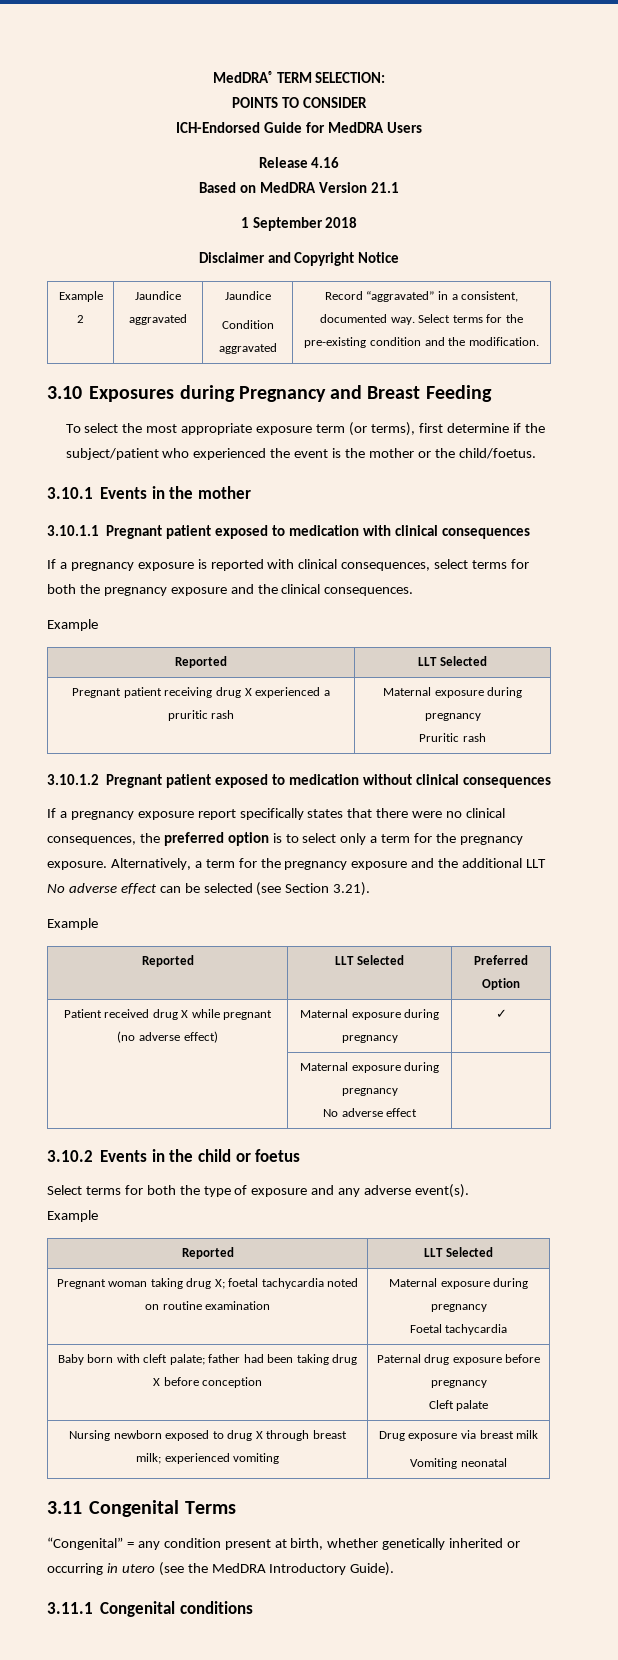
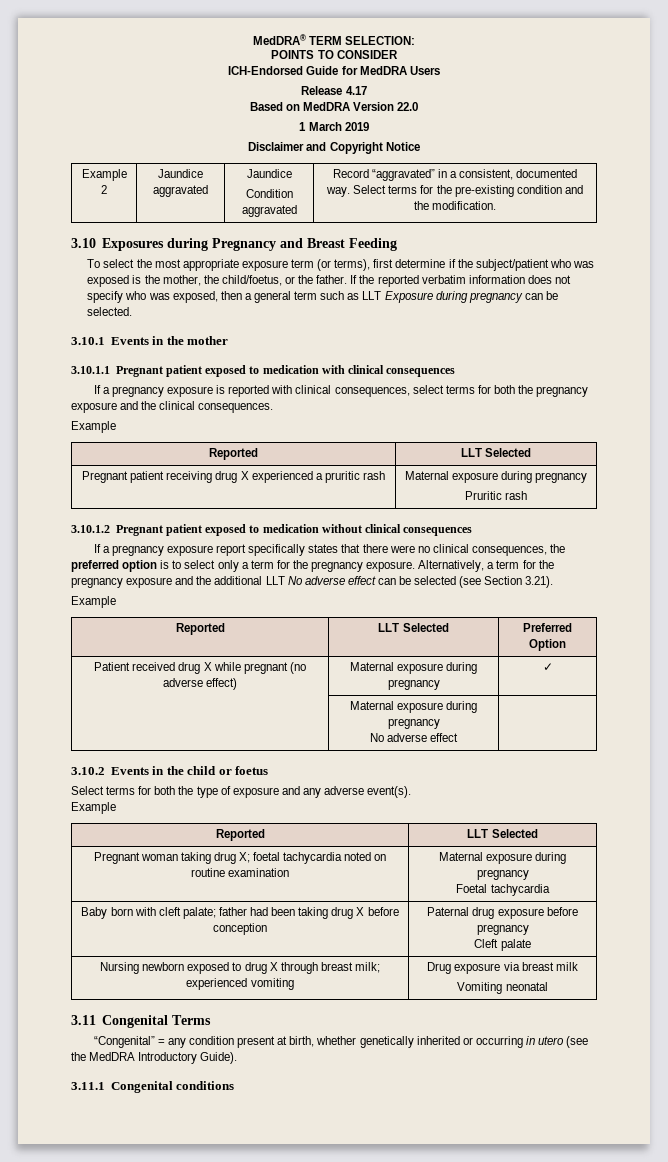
[311,157,340,168] 4.16 -> [345,86,367,95] 4.17
[370,182,399,193] [240,217,358,231] 21.1 // 1 September 2018 -> [397,102,419,111] [299,122,369,131] 22.0 // 1 March 2019
[193,448,536,460] experienced the event is the mother or the child/foetus. -> [572,261,594,268] [87,275,571,287] [87,291,558,303] [87,307,133,316] was exposed is the mother, the child/foetus, or the father. If the reported verbatim information does not specify who was exposed, then a general term such as LLT Exposure during pregnancy can be selected.

